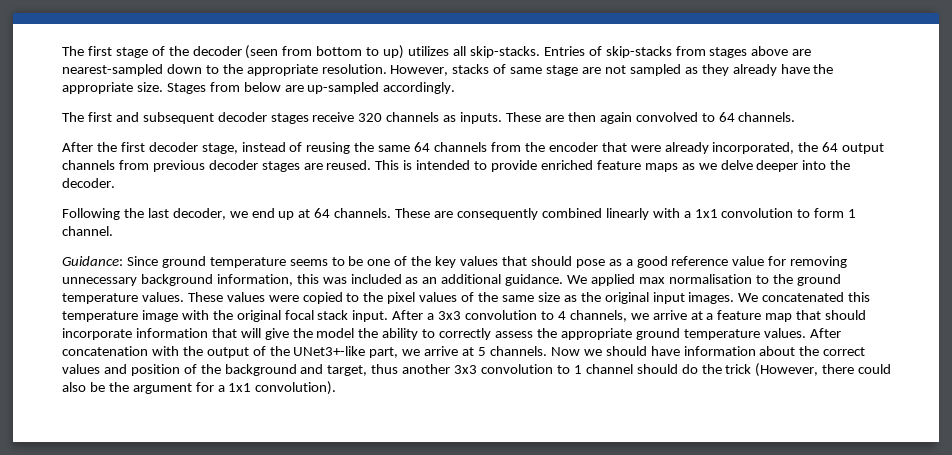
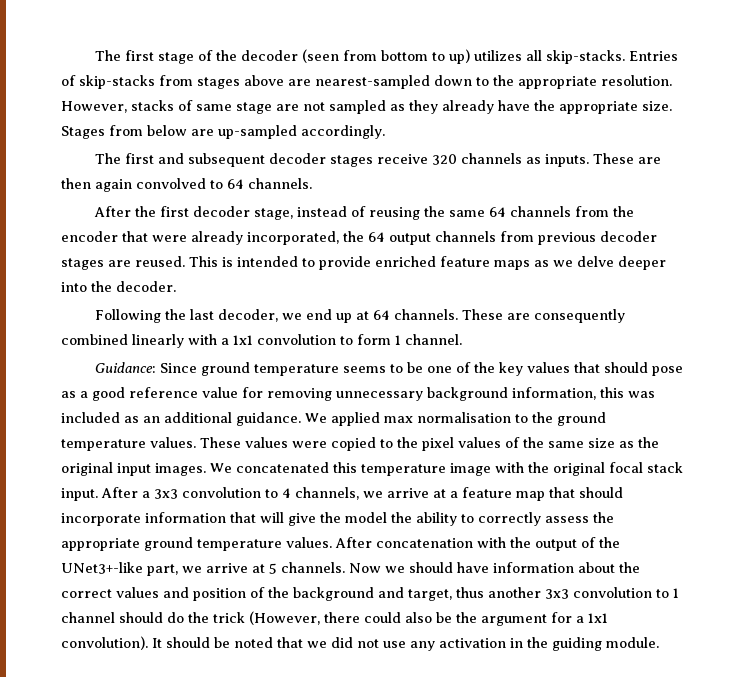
(337, 388) none -> [152,637,659,651] It should be noted that we did not use any activation in the guiding module.

